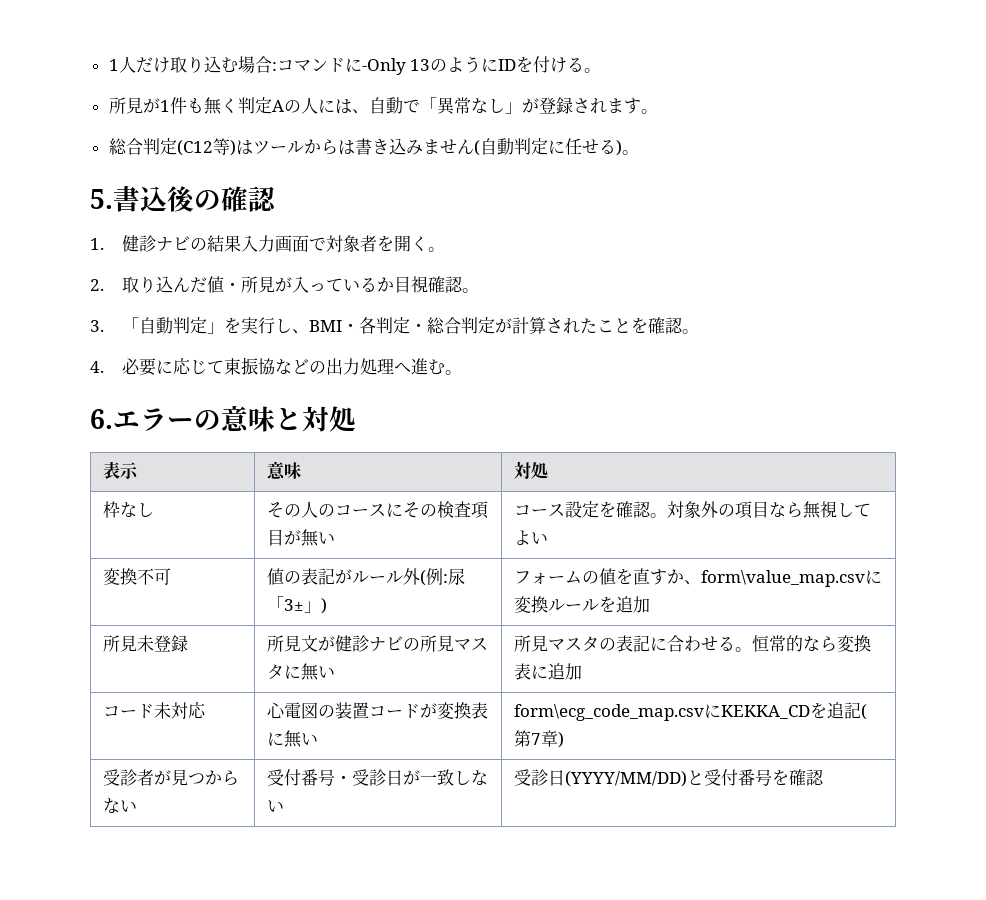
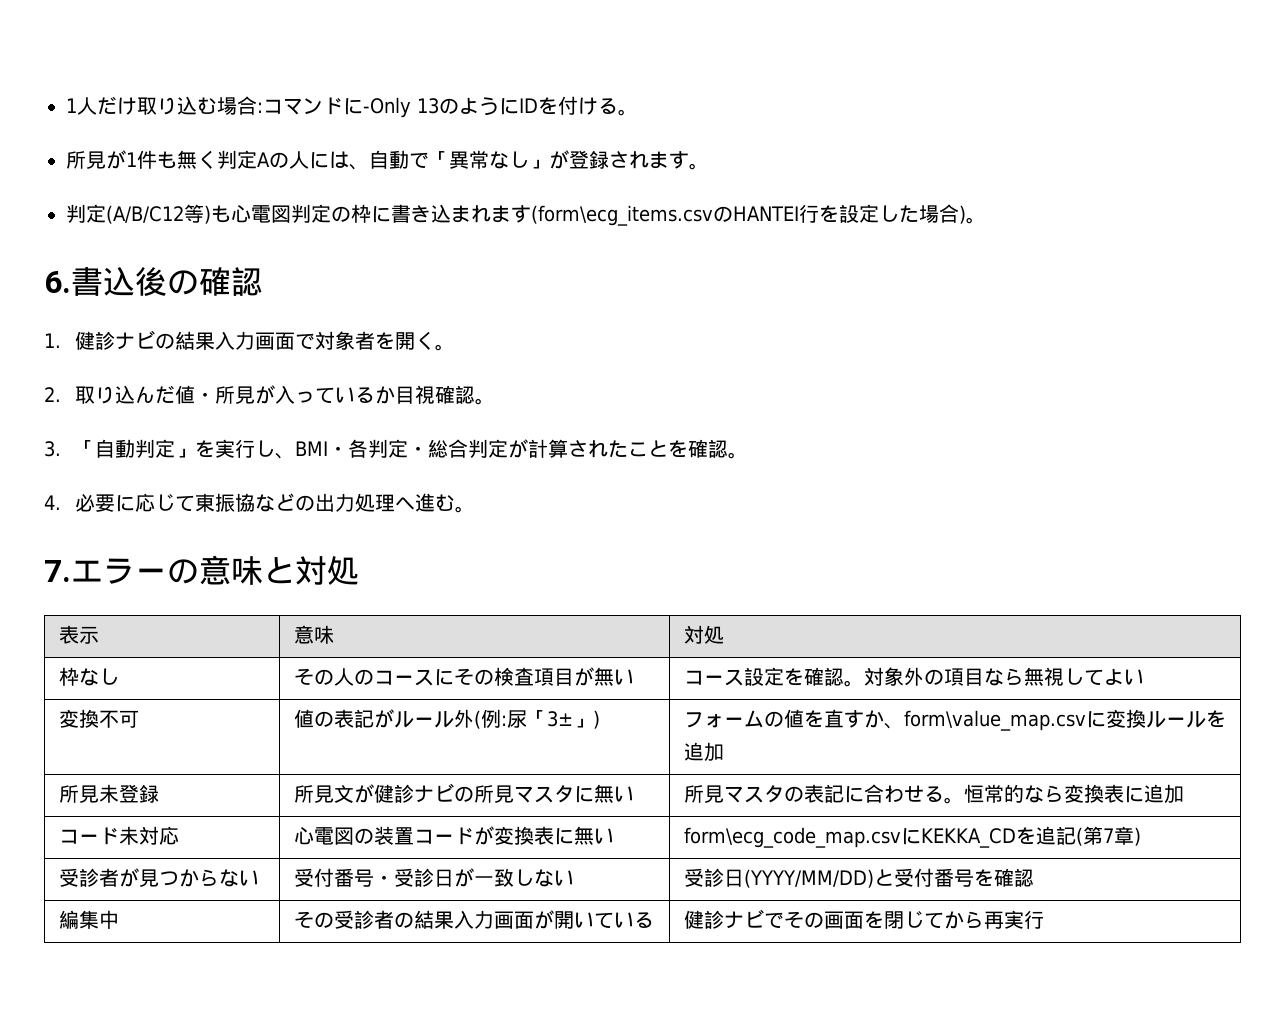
[108,138,616,156] 総合判定(C12等)はツールからは書き込みません(自動判定に任せる -> [66,204,959,226] 判定(A/B/C12等)も心電図判定の枠に書き込まれます(form\ecg_items.csvのHANTEI行を設定した場合
[90,189,113,209] 5. -> [44,271,71,293] 6.
[90,409,113,429] 6. -> [44,560,71,582] 7.
(824, 777) none -> [58,910,119,929] [293,910,654,929] [683,909,1044,929] // 編集中 | その受診者の結果入力画面が開いている | 健診ナビでその画面を閉じてから再実行

